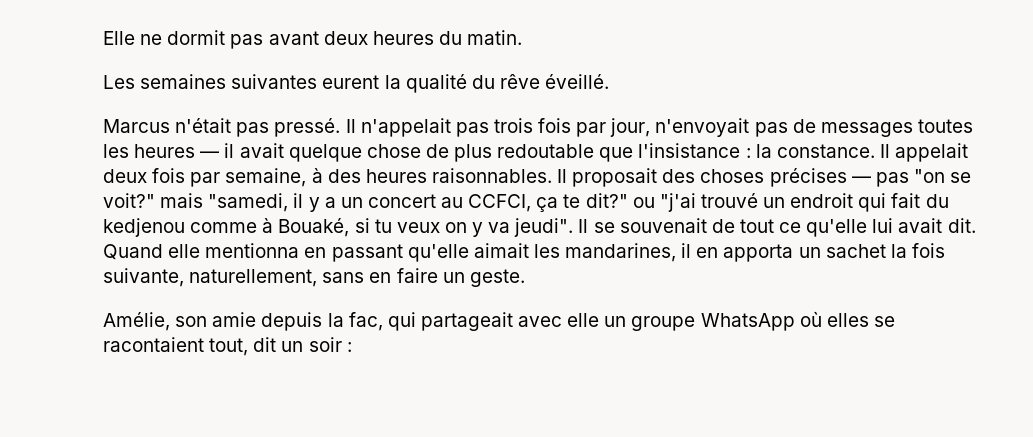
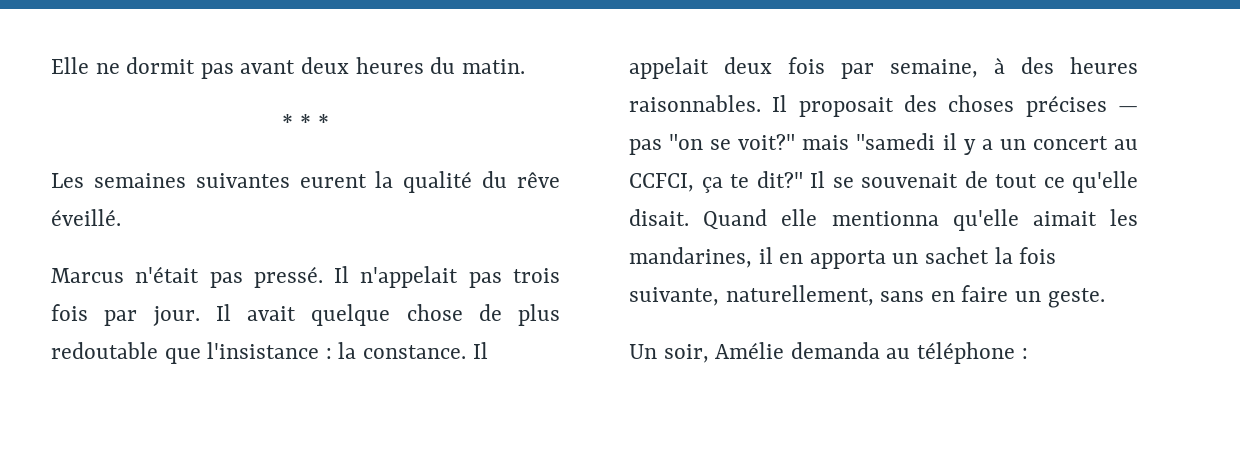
(523, 37) none -> [282,114,329,131] // * * *
[610,118,973,137] [103,143,235,158] jour, n'envoyait pas de messages toutes les heures — il -> [152,304,231,326] jour. Il
[208,193,289,212] "samedi, -> [856,133,936,150] "samedi
[632,193,949,212] [103,218,574,237] ou "j'ai trouvé un endroit qui fait du kedjenou comme à Bouaké, si tu veux on y va jeudi". -> (803, 179) none
[872,218,976,233] lui avait dit. -> [629,209,689,226] disait.
[304,244,403,262] en passant -> (939, 218) none
[103,311,895,331] [103,337,342,356] Amélie, son amie depuis la fac, qui partageait avec elle un groupe WhatsApp où elles se racontaient tout, dit un soir -> [629,342,1016,364] Un soir, Amélie demanda au téléphone

